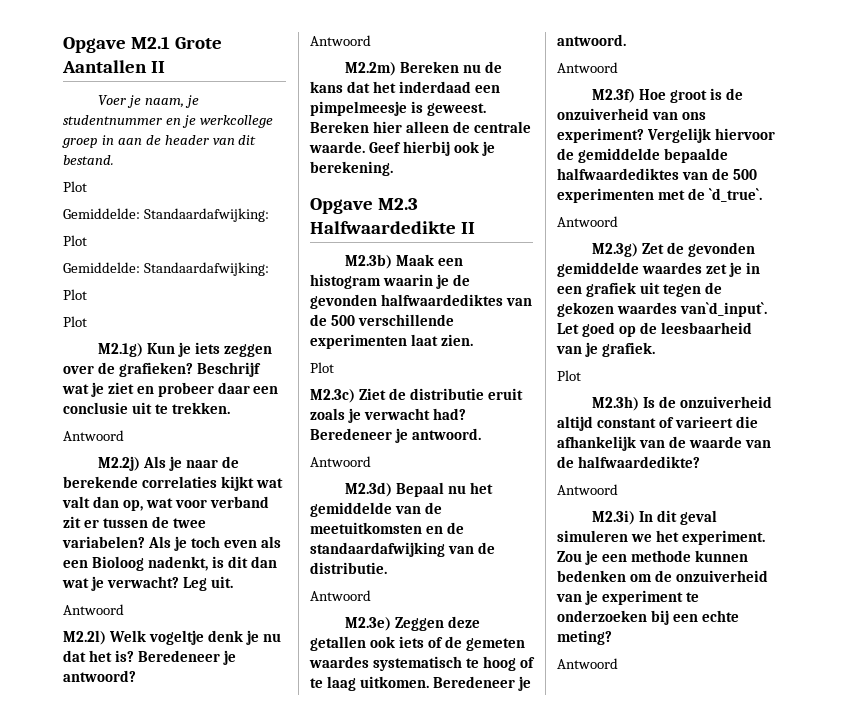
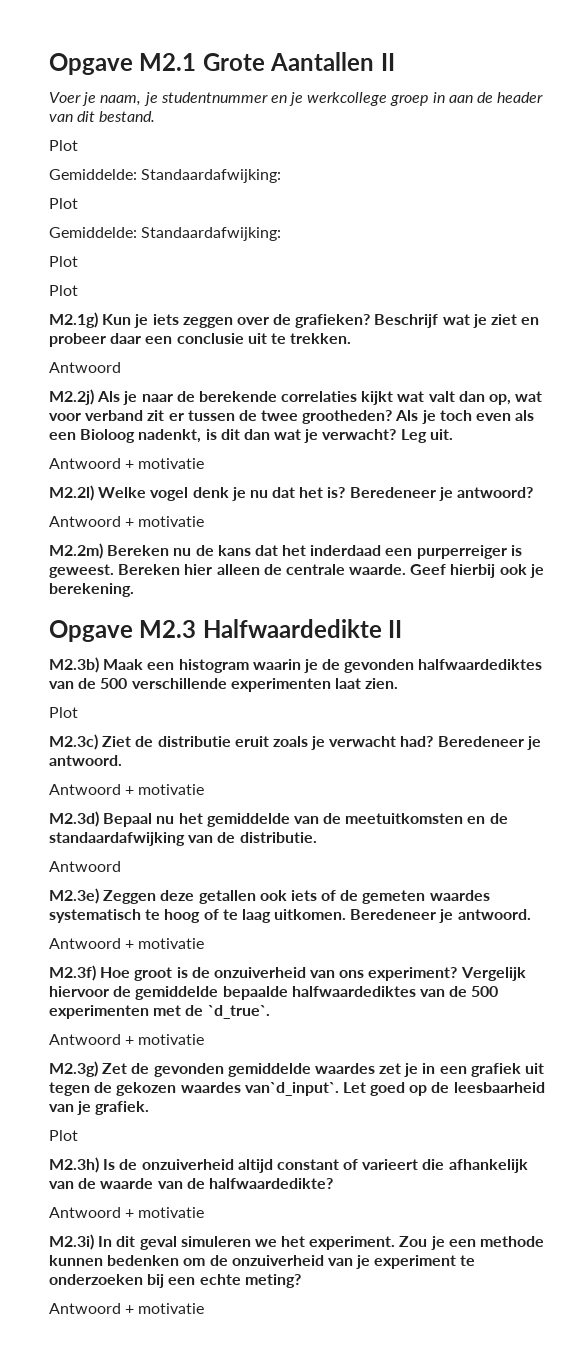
[62,536,145,548] variabelen? -> [302,410,393,424] grootheden?
(124, 609) none -> [125,458,205,469] + motivatie
[108,630,204,645] Welk vogeltje -> [98,487,189,501] Welke vogel
(371, 40) none -> [125,516,205,527] + motivatie
[310,101,407,116] pimpelmeesje -> [416,545,507,559] purperreiger
(371, 461) none -> [125,784,205,795] + motivatie
(618, 67) none -> [125,938,205,949] + motivatie
(618, 221) none -> [125,1034,205,1045] + motivatie
(618, 489) none -> [125,1207,205,1218] + motivatie
(618, 663) none -> [125,1303,205,1314] + motivatie

